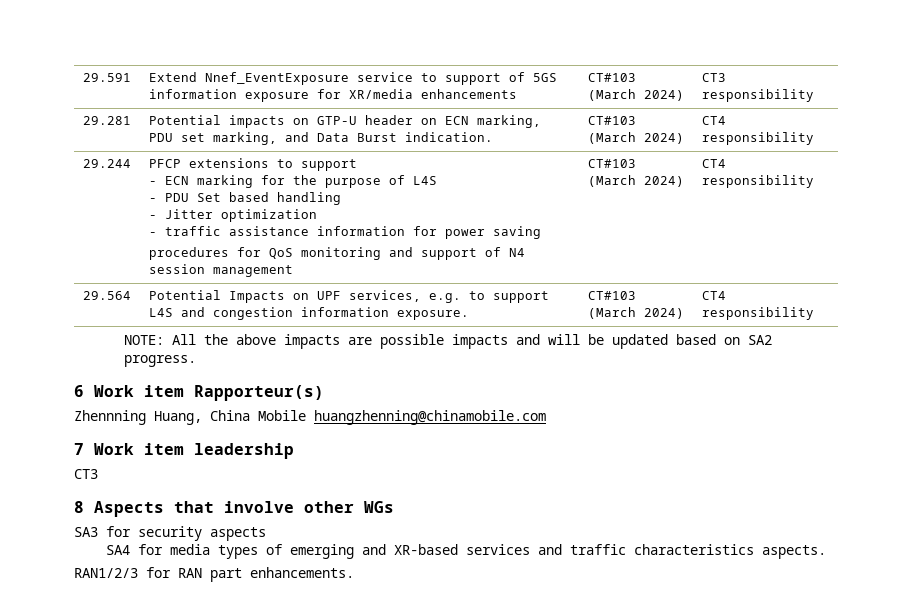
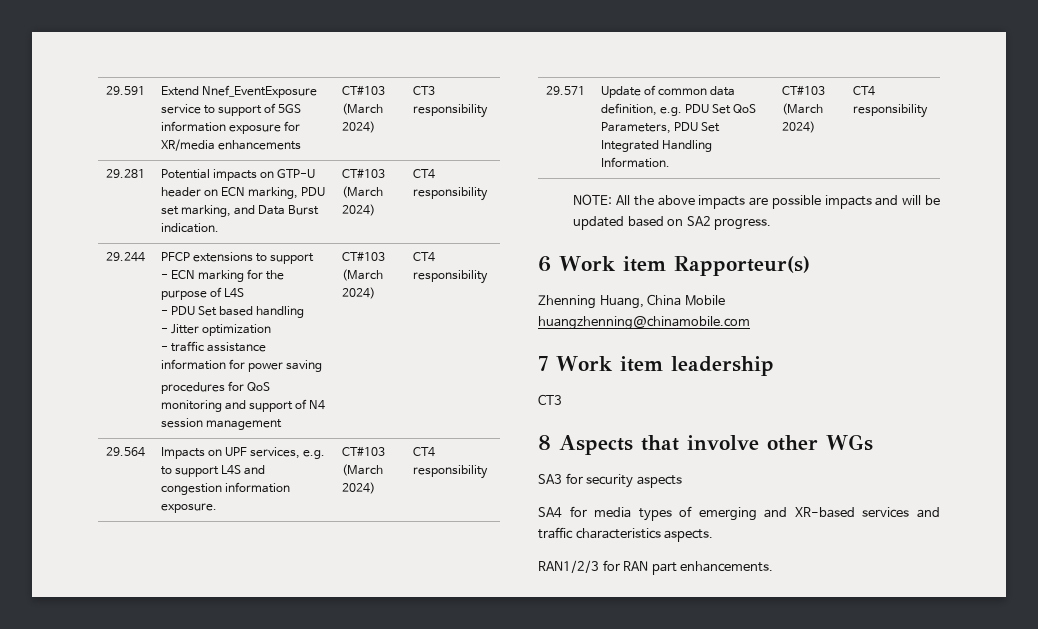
[148,290,221,300] Potential -> (145, 452) none
(814, 313) none -> [545,86,585,95] [600,85,736,98] [600,103,757,116] [600,122,721,134] [600,140,712,152] [600,157,670,168] [781,85,825,95] [781,103,823,115] [781,121,815,133] [852,86,875,96] [852,104,928,118] // 29.571 | Update of common data definition, e.g. PDU Set QoS Parameters, PDU Set Integrated Handling Information. | CT#103 (March 2024) | CT4 responsibility
[74,410,146,425] Zhennning -> [538,295,596,309] Zhenning

